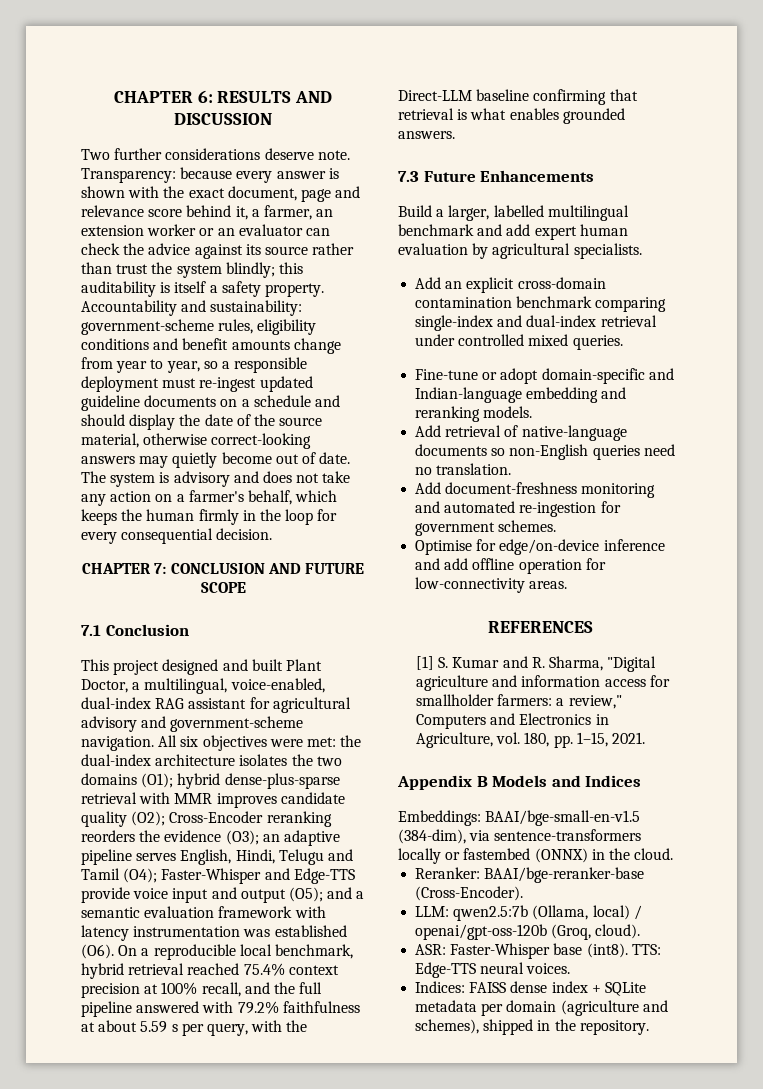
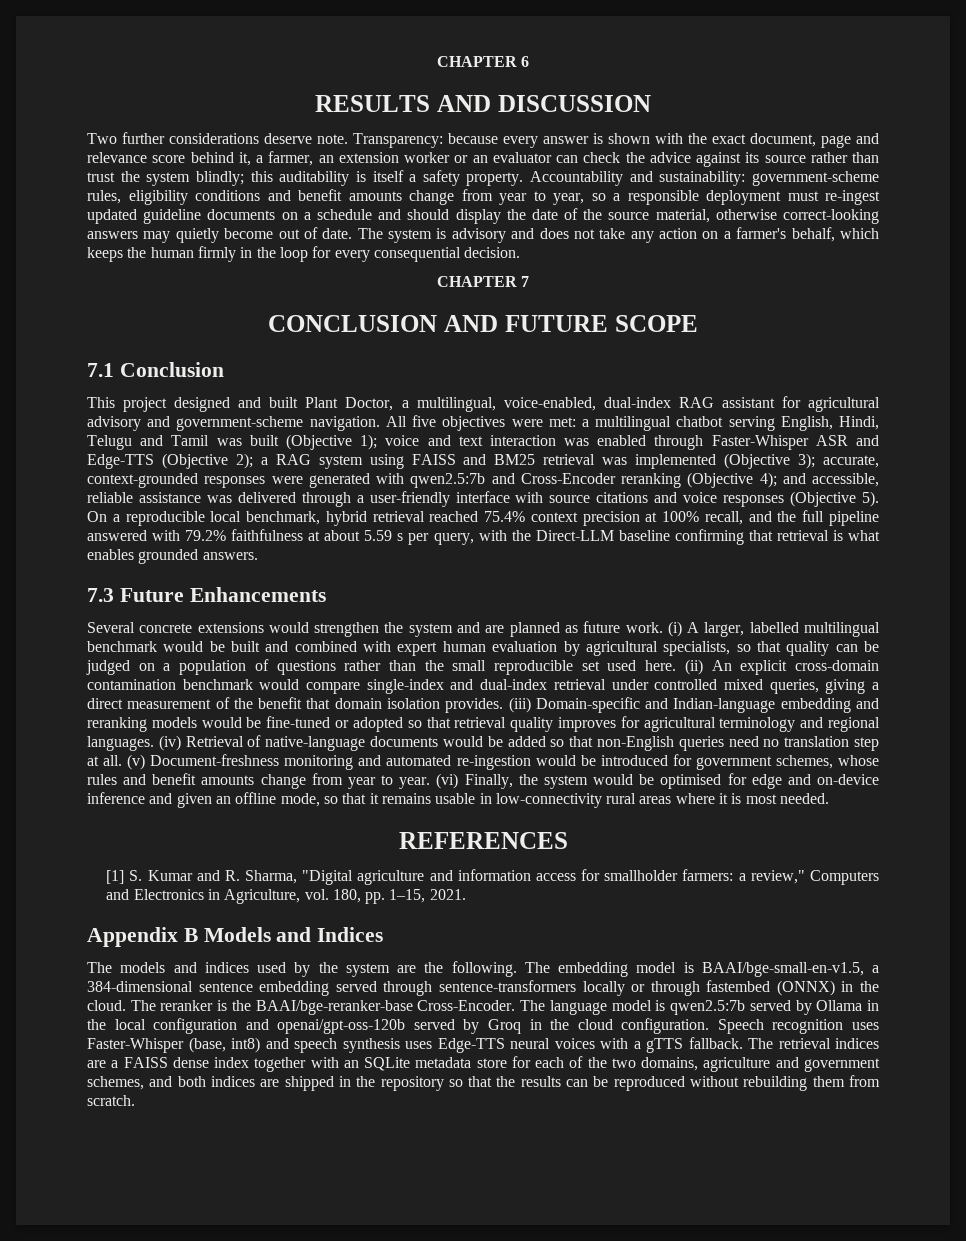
[113,90,213,103] CHAPTER 6: -> [436,56,530,67] CHAPTER 6 //
[154,563,167,574] 7: -> [521,276,530,287] 7 //
[180,736,199,747] six -> [412,415,437,427] five
[340,735,362,747] [81,754,342,766] [81,773,340,789] [81,792,345,808] [81,811,332,827] [81,830,340,846] [81,849,177,865] the dual-index architecture isolates the two domains (O1); hybrid dense-plus-sparse retrieval with MMR improves candidate quality (O2); Cross-Encoder reranking reorders the evidence (O3); an adaptive pipeline serves -> [581,416,775,431] a multilingual chatbot serving
[123,868,355,884] [81,887,365,903] [81,906,326,918] [81,925,347,941] [81,944,114,959] (O4); Faster-Whisper and Edge-TTS provide voice input and output (O5); and a semantic evaluation framework with latency instrumentation was established (O6). -> [216,434,879,450] [87,453,880,469] [87,472,879,488] [87,491,880,507] was built (Objective 1); voice and text interaction was enabled through Faster-Whisper ASR and Edge-TTS (Objective 2); a RAG system using FAISS and BM25 retrieval was implemented (Objective 3); accurate, context-grounded responses were generated with qwen2.5:7b and Cross-Encoder reranking (Objective 4); and accessible, reliable assistance was delivered through a user-friendly interface with source citations and voice responses (Objective 5).
[398,205,629,221] [398,224,531,236] Build a larger, labelled multilingual benchmark and add -> [87,621,880,637] [87,641,392,652] Several concrete extensions would strengthen the system and are planned as future work. (i) A larger, labelled multilingual benchmark would be built and combined with
[573,243,642,259] [415,277,463,289] specialists. // Add an -> [663,641,880,656] [86,659,732,675] specialists, so that quality can be judged on a population of questions rather than the small reproducible set used here. (ii) An
[595,297,667,312] comparing -> [259,679,361,694] would compare
[572,335,623,350] [415,368,645,384] queries. // Fine-tune or adopt domain-specific -> [769,679,880,694] [87,697,640,713] queries, giving a direct measurement of the benefit that domain isolation provides. (iii) Domain-specific
[483,406,533,418] [415,425,627,441] [415,444,675,460] [415,463,512,475] [415,482,656,498] [415,501,621,517] [415,520,557,536] [415,539,665,555] [415,558,606,574] [415,577,568,593] models. // Add retrieval of native-language documents so non-English queries need no translation. // Add document-freshness monitoring and automated re-ingestion for government schemes. // Optimise for edge/on-device inference and add offline operation for low-connectivity areas. -> [151,716,880,732] [87,735,879,751] [87,754,879,770] [87,773,879,789] [87,792,830,808] models would be fine-tuned or adopted so that retrieval quality improves for agricultural terminology and regional languages. (iv) Retrieval of native-language documents would be added so that non-English queries need no translation step at all. (v) Document-freshness monitoring and automated re-ingestion would be introduced for government schemes, whose rules and benefit amounts change from year to year. (vi) Finally, the system would be optimised for edge and on-device inference and given an offline mode, so that it remains usable in low-connectivity rural areas where it is most needed.
[398,810,641,826] [398,829,491,844] Embeddings: BAAI/bge-small-en-v1.5 (384-dim), via -> [87,961,879,977] [87,981,433,996] The models and indices used by the system are the following. The embedding model is BAAI/bge-small-en-v1.5, a 384-dimensional sentence embedding served through
(461, 856) none -> [650,981,700,996] through
[415,867,645,883] [415,886,524,901] [415,905,642,921] [415,924,641,940] [415,943,661,959] [415,962,571,978] [415,981,646,996] [415,1000,668,1016] [415,1019,649,1035] // Reranker: BAAI/bge-reranker-base (Cross-Encoder). // LLM: qwen2.5:7b (Ollama, local) / openai/gpt-oss-120b (Groq, cloud). // ASR: Faster-Whisper base (int8). TTS: Edge-TTS neural voices. // Indices: FAISS dense index + SQLite metadata per domain (agriculture and schemes), shipped in the repository. -> [130,1000,880,1015] [87,1018,879,1034] [87,1037,879,1053] [87,1056,880,1072] [87,1075,880,1091] [87,1095,135,1106] The reranker is the BAAI/bge-reranker-base Cross-Encoder. The language model is qwen2.5:7b served by Ollama in the local configuration and openai/gpt-oss-120b served by Groq in the cloud configuration. Speech recognition uses Faster-Whisper (base, int8) and speech synthesis uses Edge-TTS neural voices with a gTTS fallback. The retrieval indices are a FAISS dense index together with an SQLite metadata store for each of the two domains, agriculture and government schemes, and both indices are shipped in the repository so that the results can be reproduced without rebuilding them from scratch.

